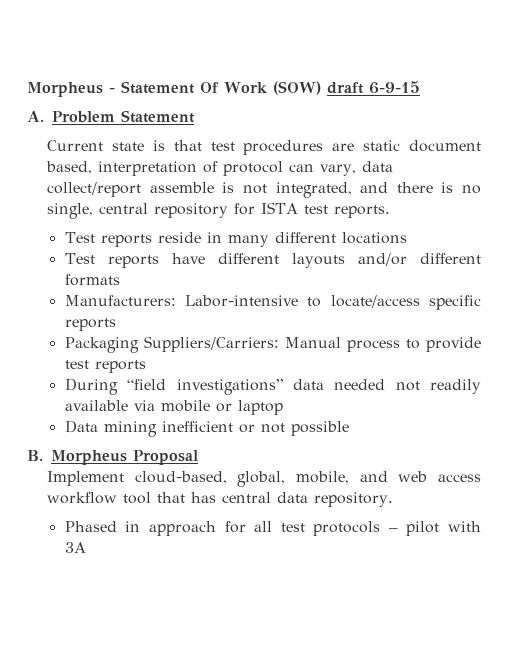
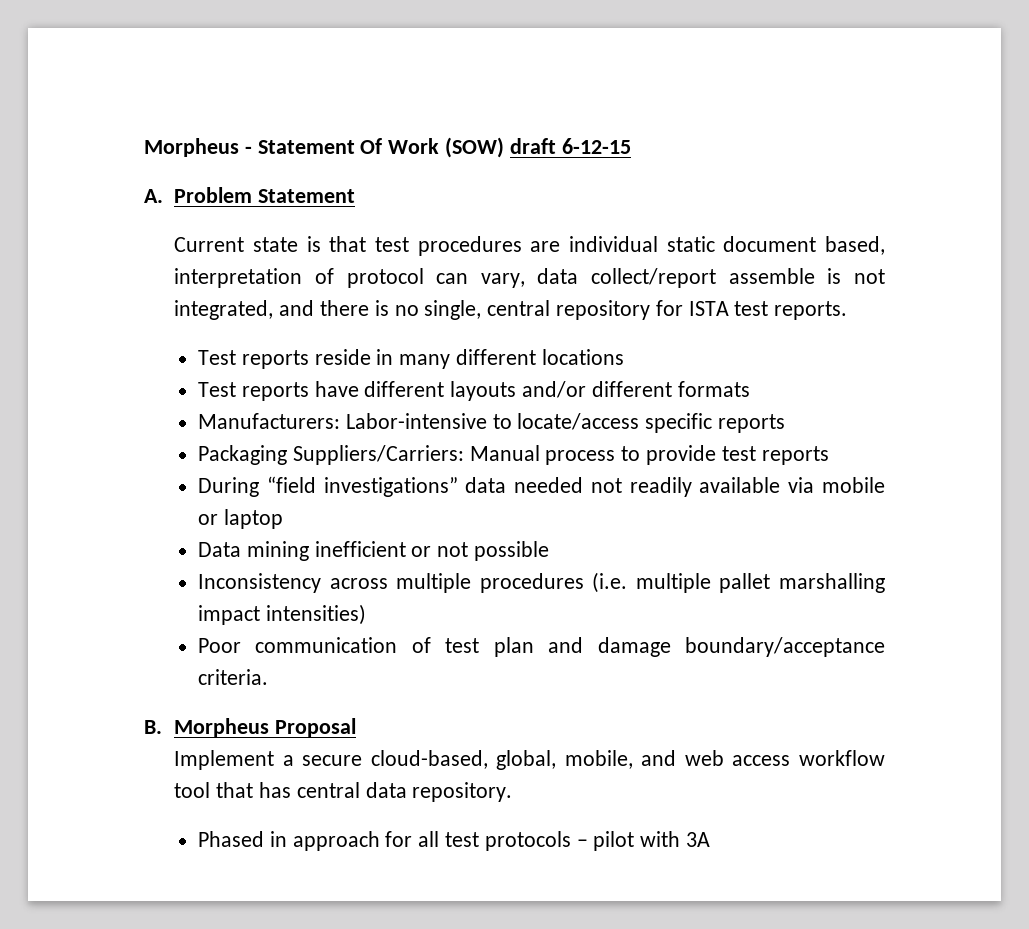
[368,81,420,94] 6-9-15 -> [561,138,631,154] 6-12-15
(355, 147) none -> [569,236,659,252] individual
(349, 428) none -> [197,572,885,593] [197,604,366,625] [197,637,885,657] [197,669,268,685] // Inconsistency across multiple procedures (i.e. multiple pallet marshalling impact intensities) // Poor communication of test plan and damage boundary/acceptance criteria.
(125, 478) none -> [282,755,363,766] a secure

